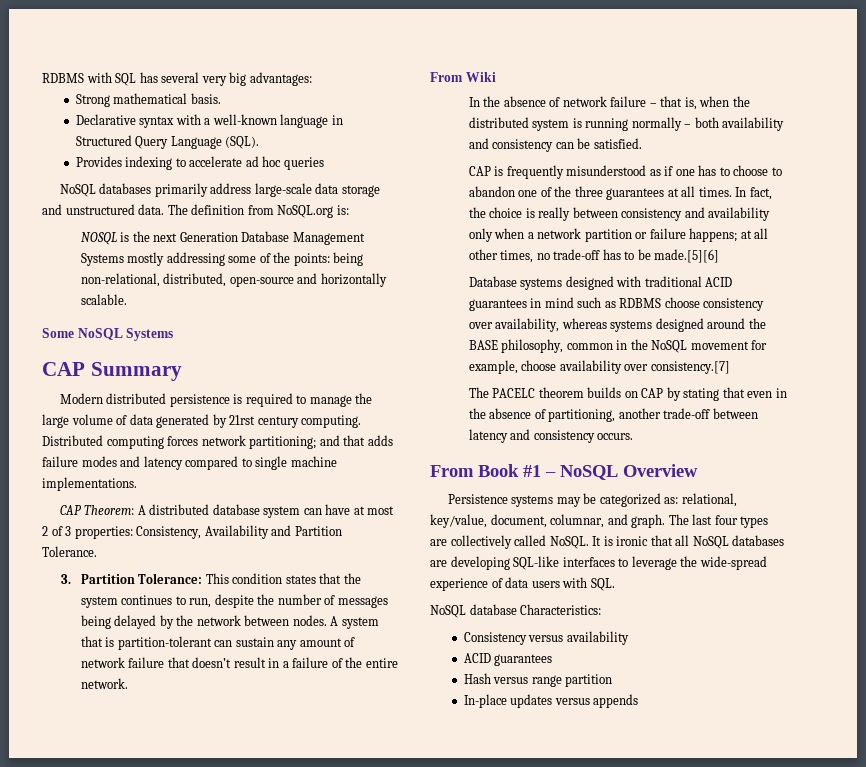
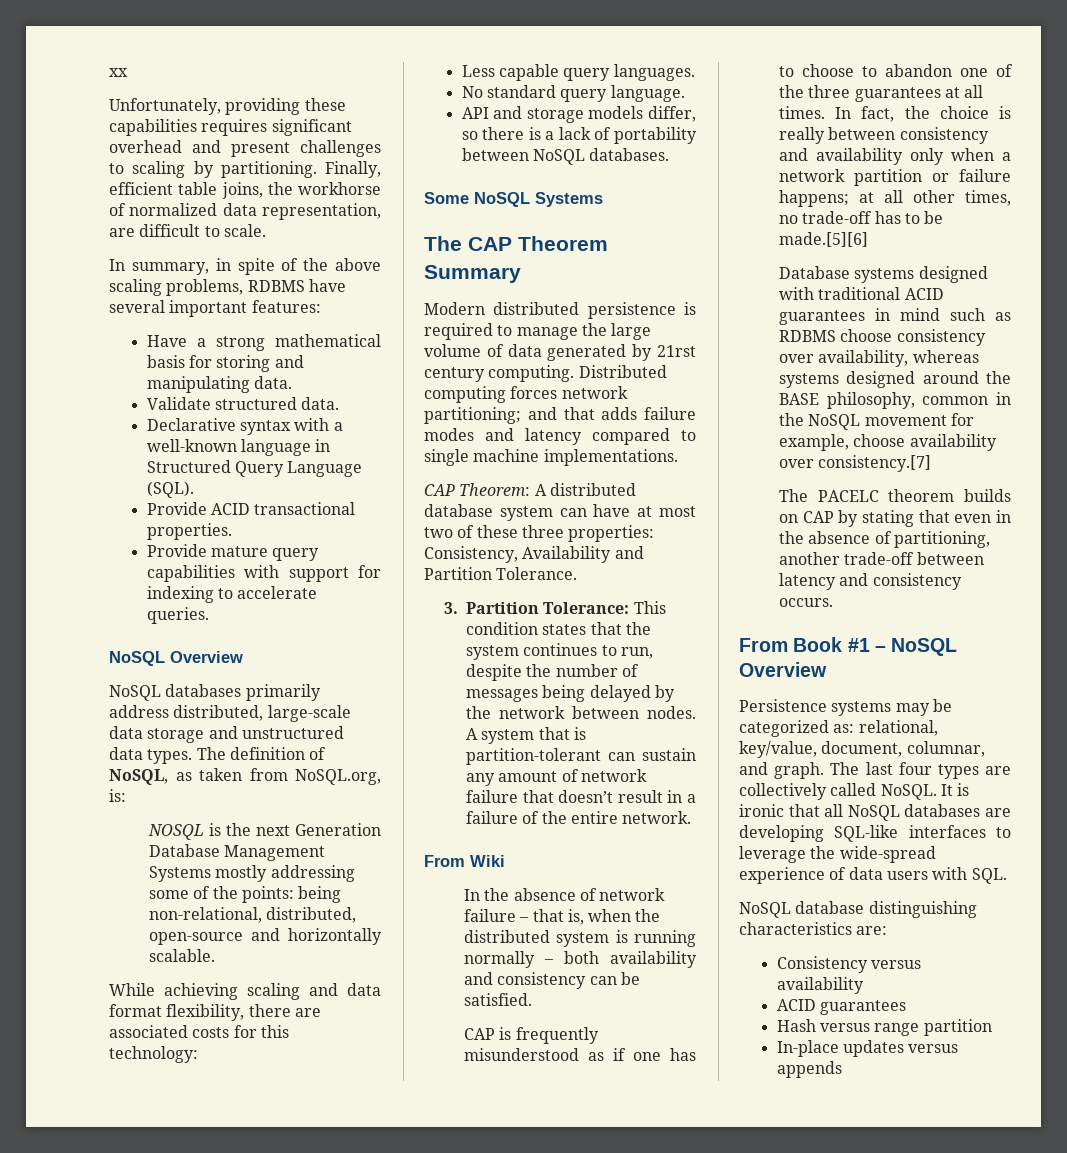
[42,72,312,86] [75,93,221,107] RDBMS with SQL has several very big advantages: // Strong mathematical basis. -> [109,68,128,77] [109,98,346,115] [109,119,352,136] [109,140,381,157] [109,161,381,178] [109,182,381,199] [109,203,381,220] [109,224,266,237] [109,258,381,275] [109,279,346,296] [109,300,321,317] [146,334,382,351] [146,355,304,372] [146,376,292,393] [146,397,340,410] xx // Unfortunately, providing these capabilities requires significant overhead and present challenges to scaling by partitioning. Finally, efficient table joins, the workhorse of normalized data representation, are difficult to scale. // In summary, in spite of the above scaling problems, RDBMS have several important features: // Have a strong mathematical basis for storing and manipulating data. // Validate structured data.
[75,156,324,170] Provides indexing to accelerate ad hoc queries -> [146,502,356,515] [146,523,232,540] [146,544,320,561] [146,565,381,582] [146,586,318,603] [146,607,209,624] [109,651,243,666] Provide ACID transactional properties. // Provide mature query capabilities with support for indexing to accelerate queries. // NoSQL Overview
(252, 188) none -> [173,705,264,721] distributed,
[138,204,334,218] data. The definition from NoSQL.org -> [109,747,327,764] [109,768,381,785] data types. The definition of NoSQL, as taken from NoSQL.org,
(127, 299) none -> [109,983,381,1000] [109,1004,321,1021] [109,1025,289,1038] [109,1046,198,1063] [461,64,695,81] [461,85,685,102] [461,106,696,123] [461,127,697,144] [461,148,670,165] // While achieving scaling and data format flexibility, there are associated costs for this technology: // Less capable query languages. // No standard query language. // API and storage models differ, so there is a lack of portability between NoSQL databases.
[42,362,85,376] CAP -> [424,236,608,251] The CAP Theorem
[42,526,72,536] 2 of 3 -> [424,525,564,538] two of these three
[520,604,602,615] Characteristics: -> [868,901,977,918] [739,922,888,935] distinguishing characteristics are:

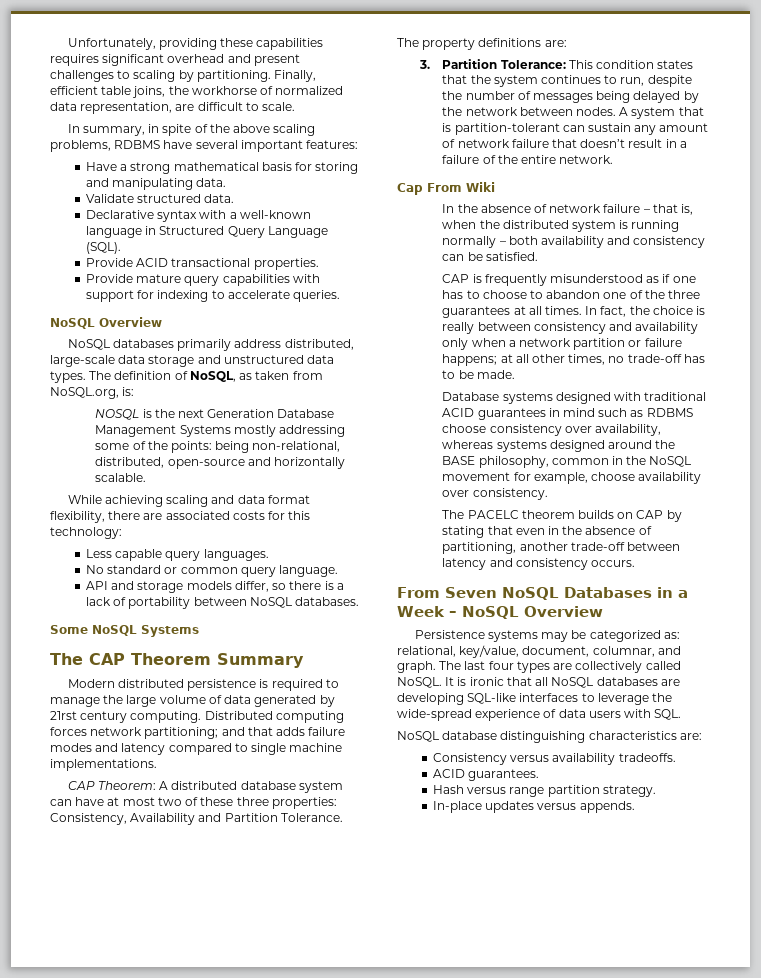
[109,68,128,77] xx // -> (67, 44) none
(556, 91) none -> [164,567,238,574] or common
(578, 573) none -> [397,38,567,50] The property definitions are:
(692, 817) none -> [397,183,423,195] Cap
[778,232,868,247] made.[5][6] -> [476,370,515,379] made.
[818,455,932,472] consistency.[7] -> [472,488,548,500] consistency.
[793,637,870,652] Book #1 -> [444,587,688,600] [397,606,445,617] Seven NoSQL Databases in a Week
[776,999,906,1015] // ACID guarantees -> [618,753,676,762] [432,769,540,781] tradeoffs. // ACID guarantees.
(992, 1027) none -> [602,785,656,797] strategy.
[776,1061,842,1078] appends -> [579,801,635,813] appends.

